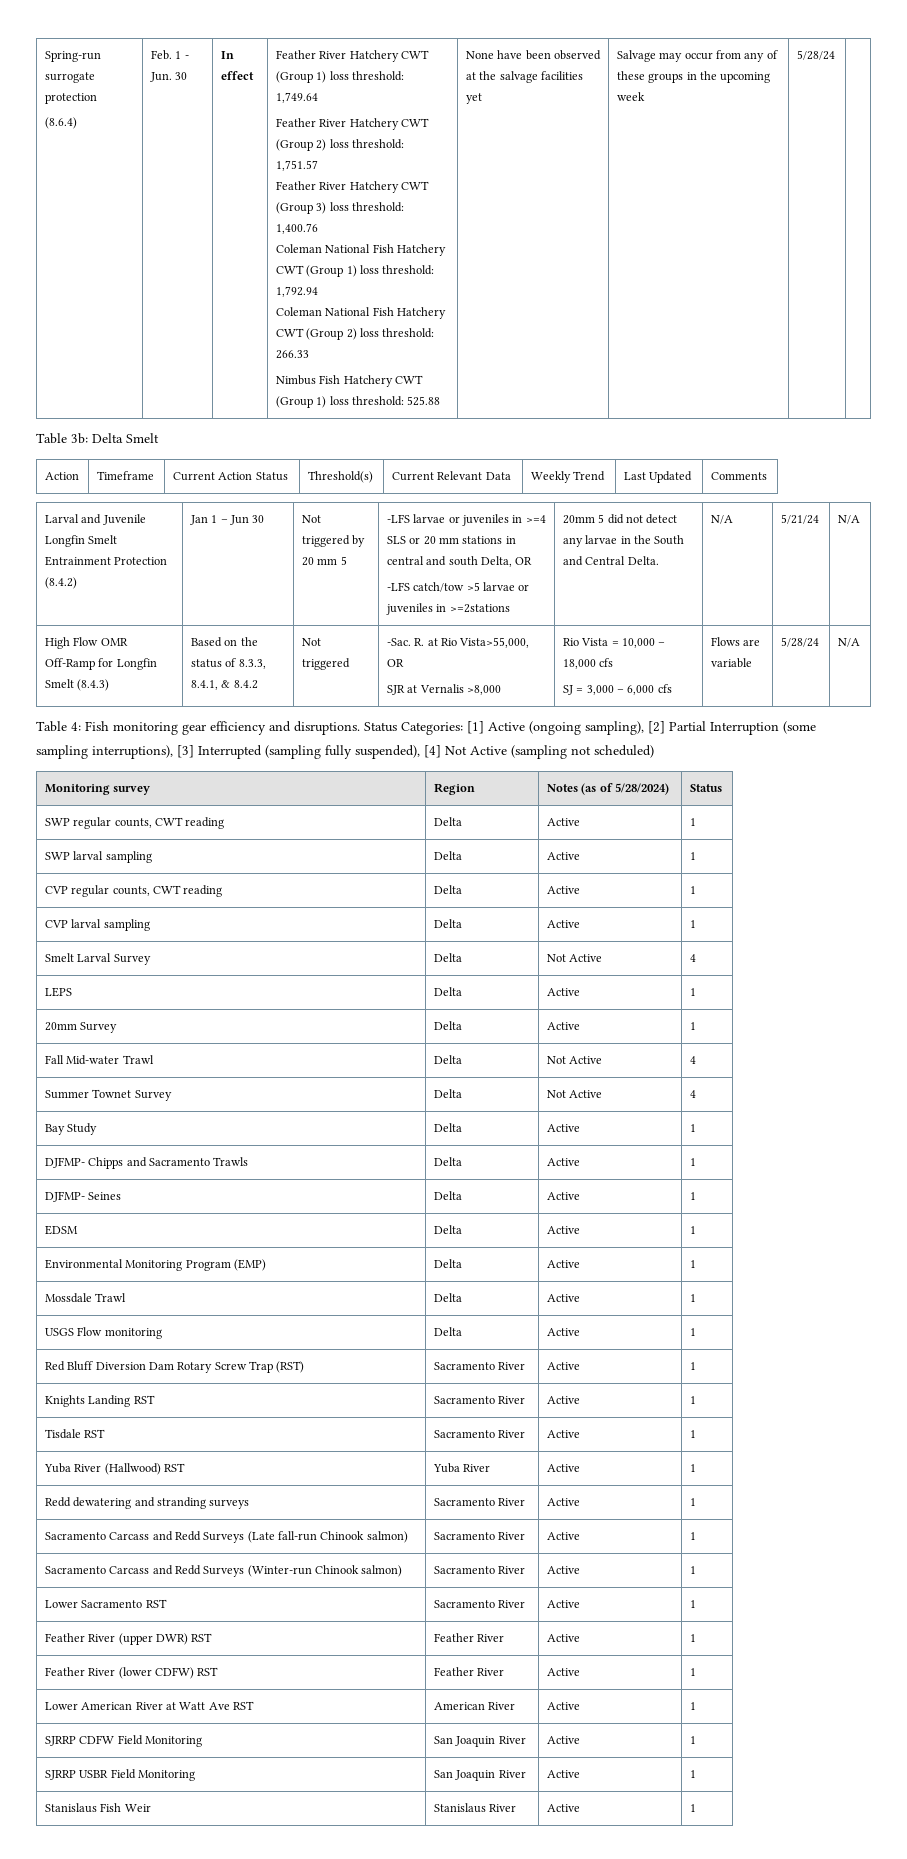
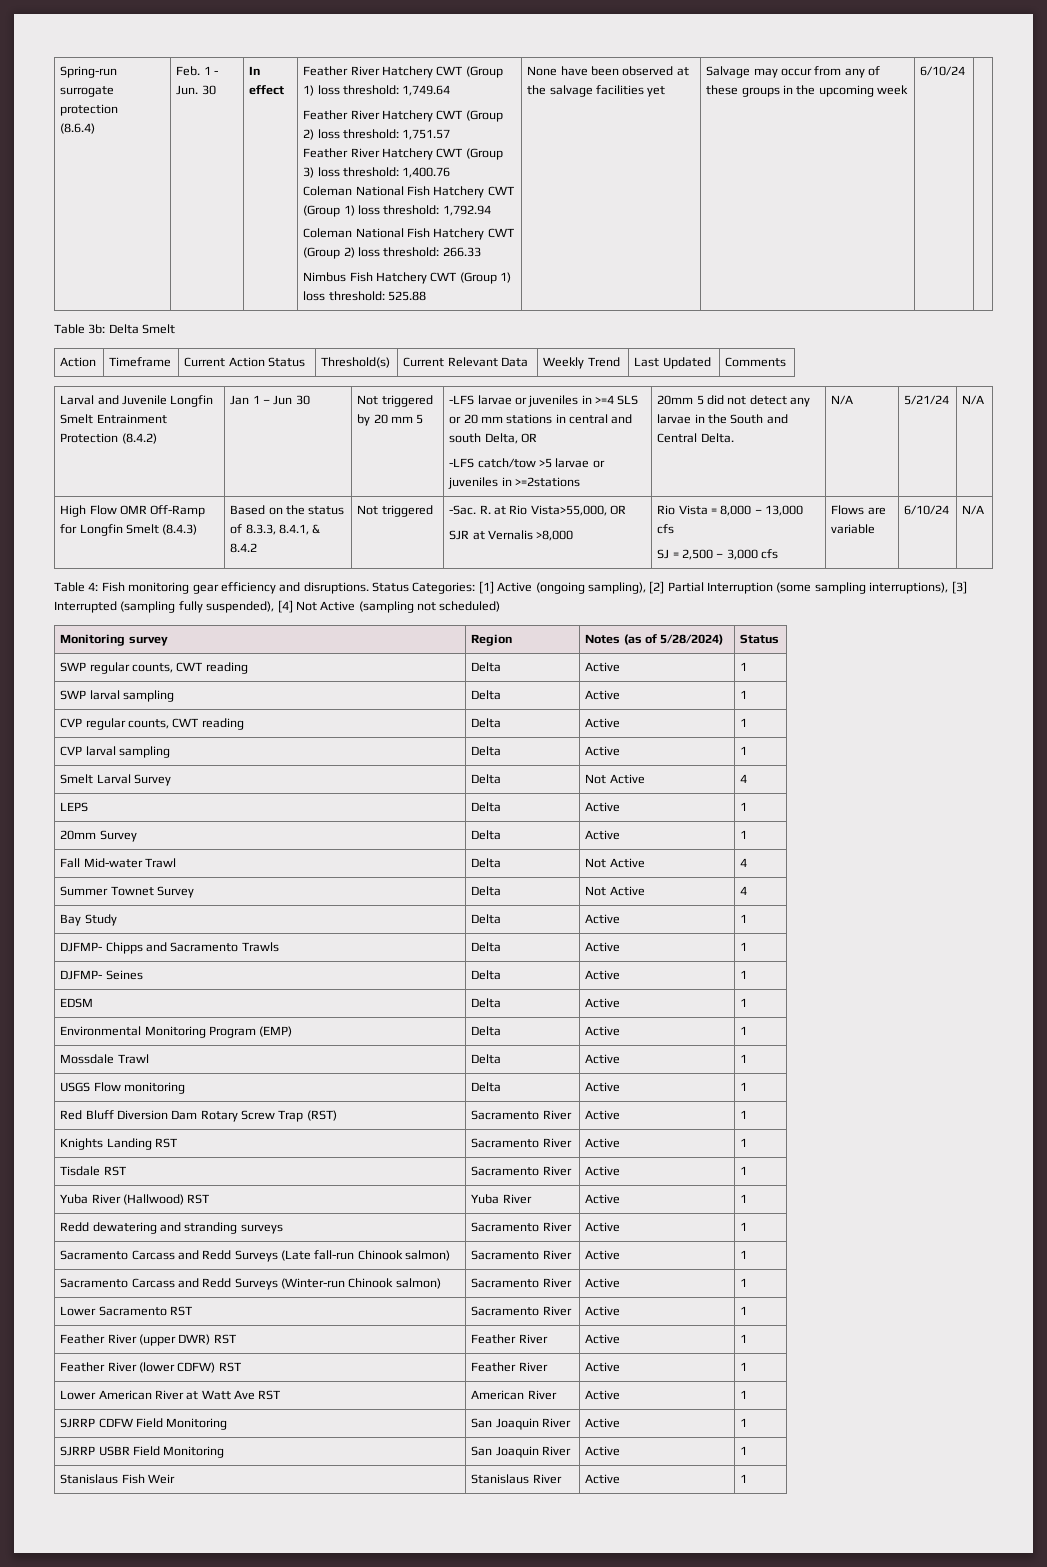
[796,50,835,60] 5/28/24 -> [920,66,966,76] 6/10/24
[621,638,666,648] [562,659,596,669] 10,000 – 18,000 -> [720,505,804,516] 8,000 – 13,000
[586,685,655,695] 3,000 – 6,000 -> [681,549,758,560] 2,500 – 3,000
[780,637,819,647] 5/28/24 -> [904,505,950,515] 6/10/24

